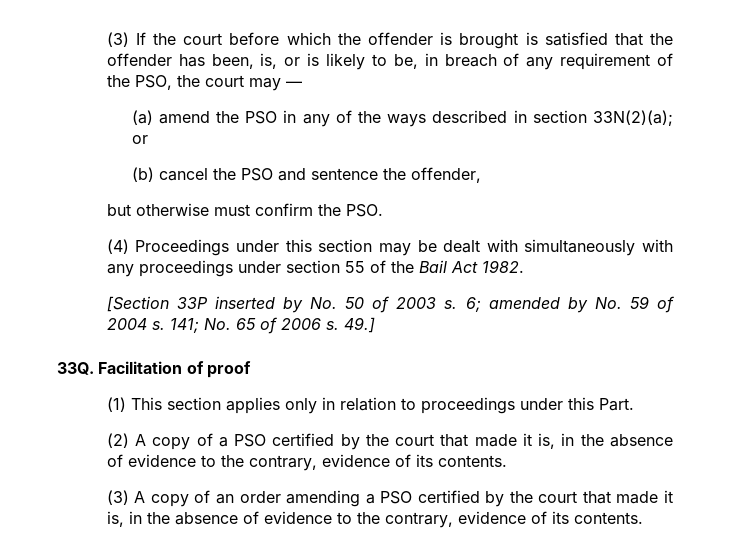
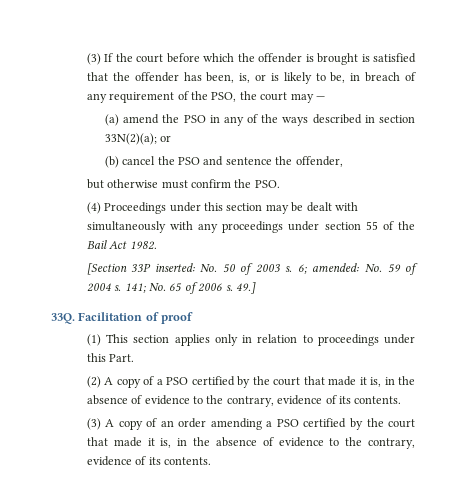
[214,296,304,313] inserted by -> [154,263,195,272] inserted:
[488,297,588,313] amended by -> [312,263,360,272] amended:

